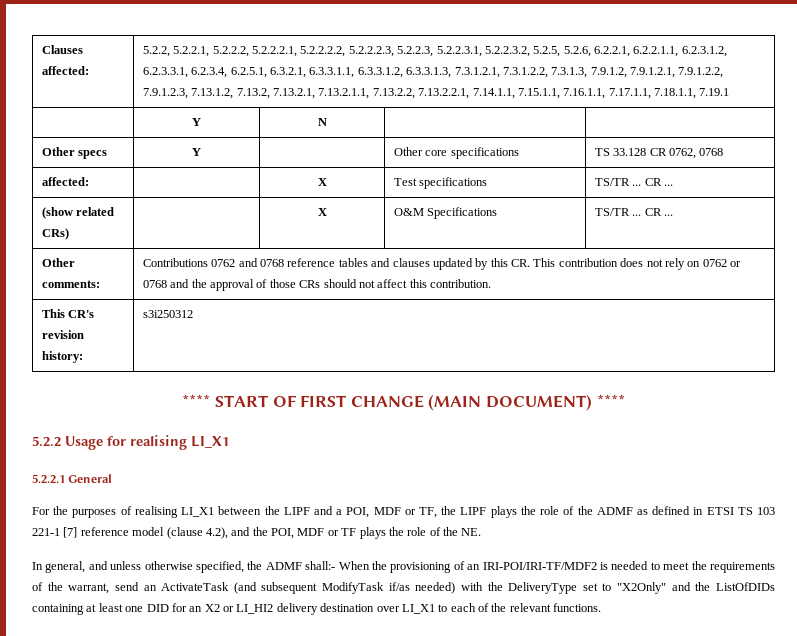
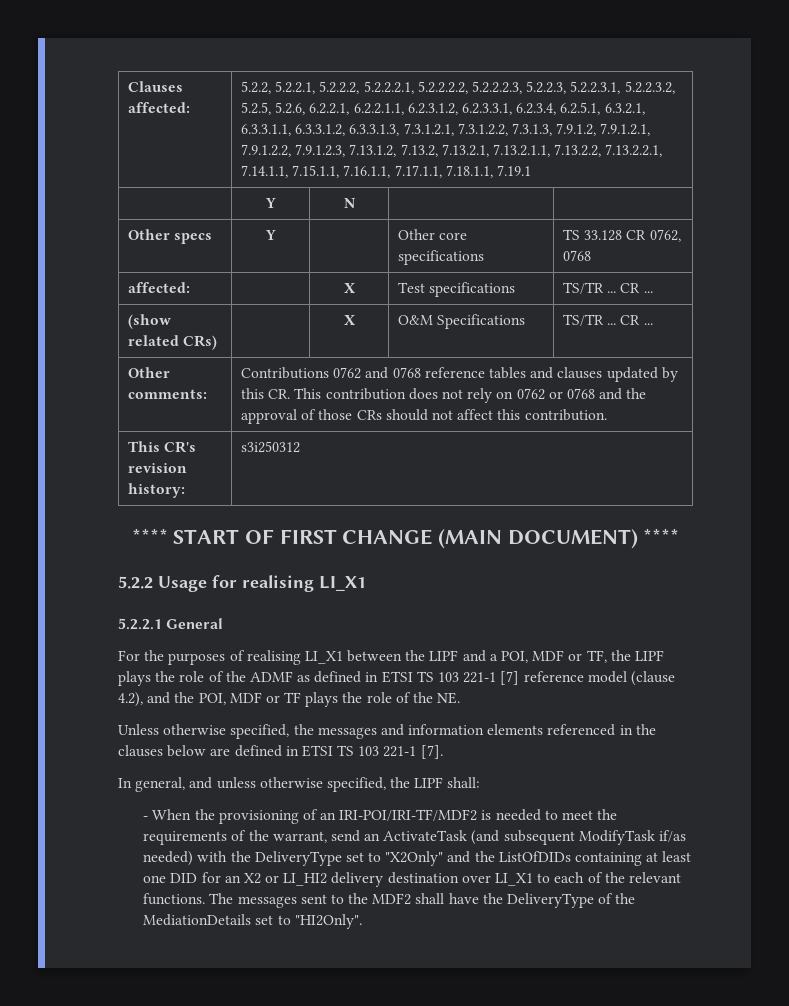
(482, 532) none -> [118,724,656,739] [118,745,443,759] // Unless otherwise specified, the messages and information elements referenced in the clauses below are defined in ETSI TS 103 221-1 [7].
[265,561,336,570] ADMF shall:- -> [414,777,481,788] [143,816,149,820] LIPF shall: // -
(602, 607) none -> [209,893,636,908] [143,914,362,929] The messages sent to the MDF2 shall have the DeliveryType of the MediationDetails set to "HI2Only".

